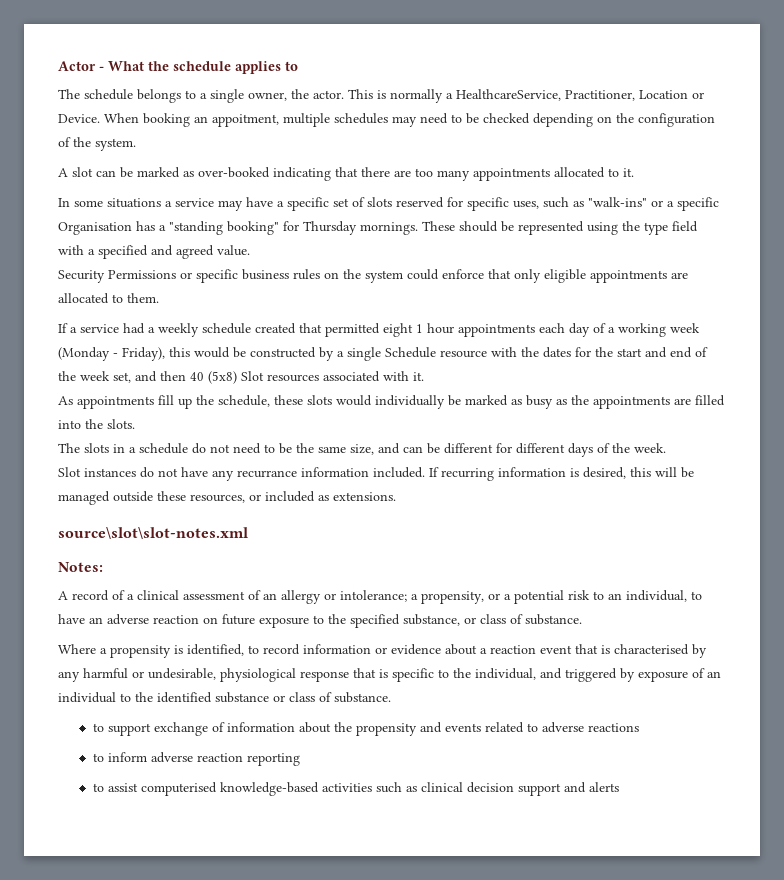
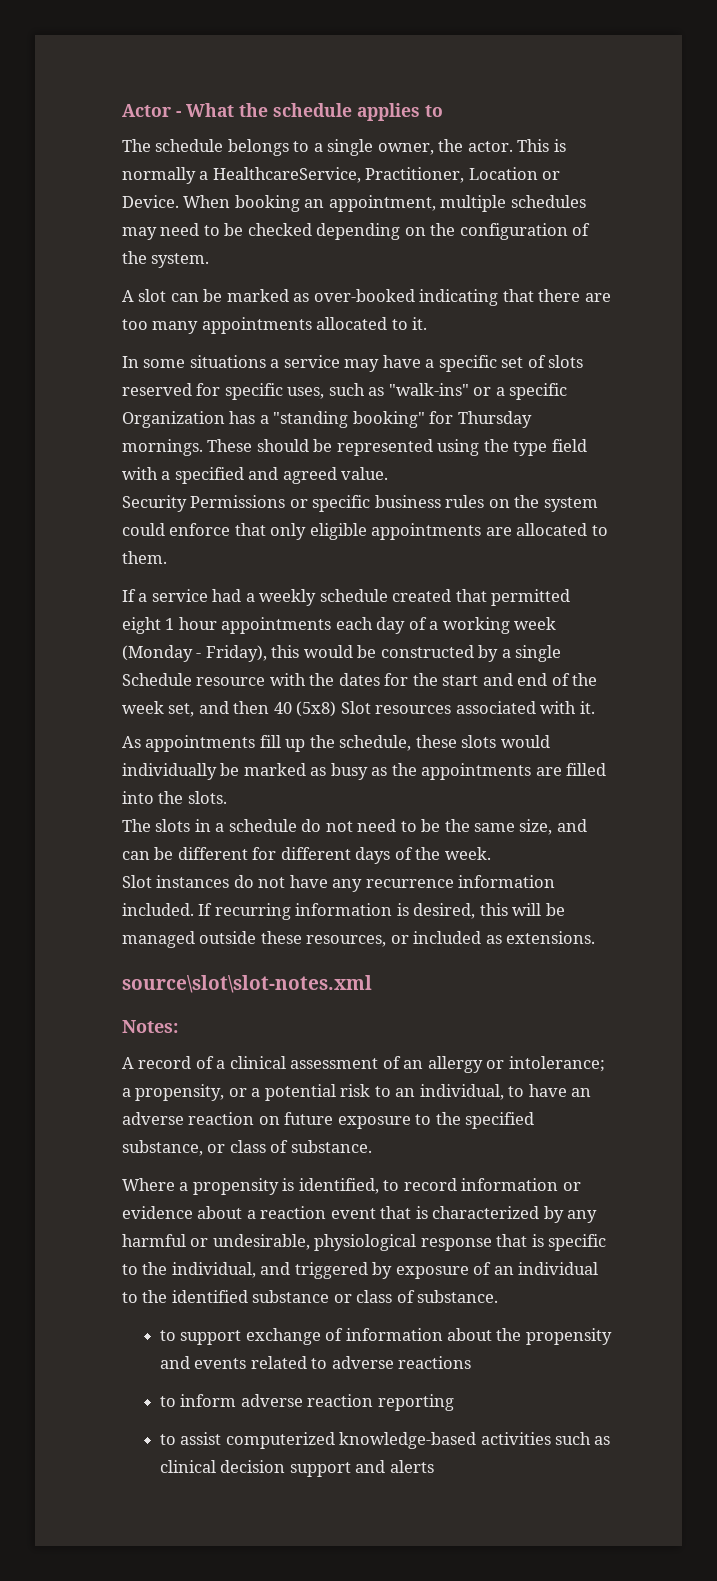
[212,114,279,127] appoitment, -> [328,195,436,212] appointment,
[58,222,132,235] Organisation -> [122,411,225,428] Organization
[237,470,297,478] recurrance -> [365,879,454,888] recurrence
[614,644,689,655] characterised -> [432,1206,540,1219] characterized
[140,782,217,796] computerised -> [225,1432,335,1449] computerized

